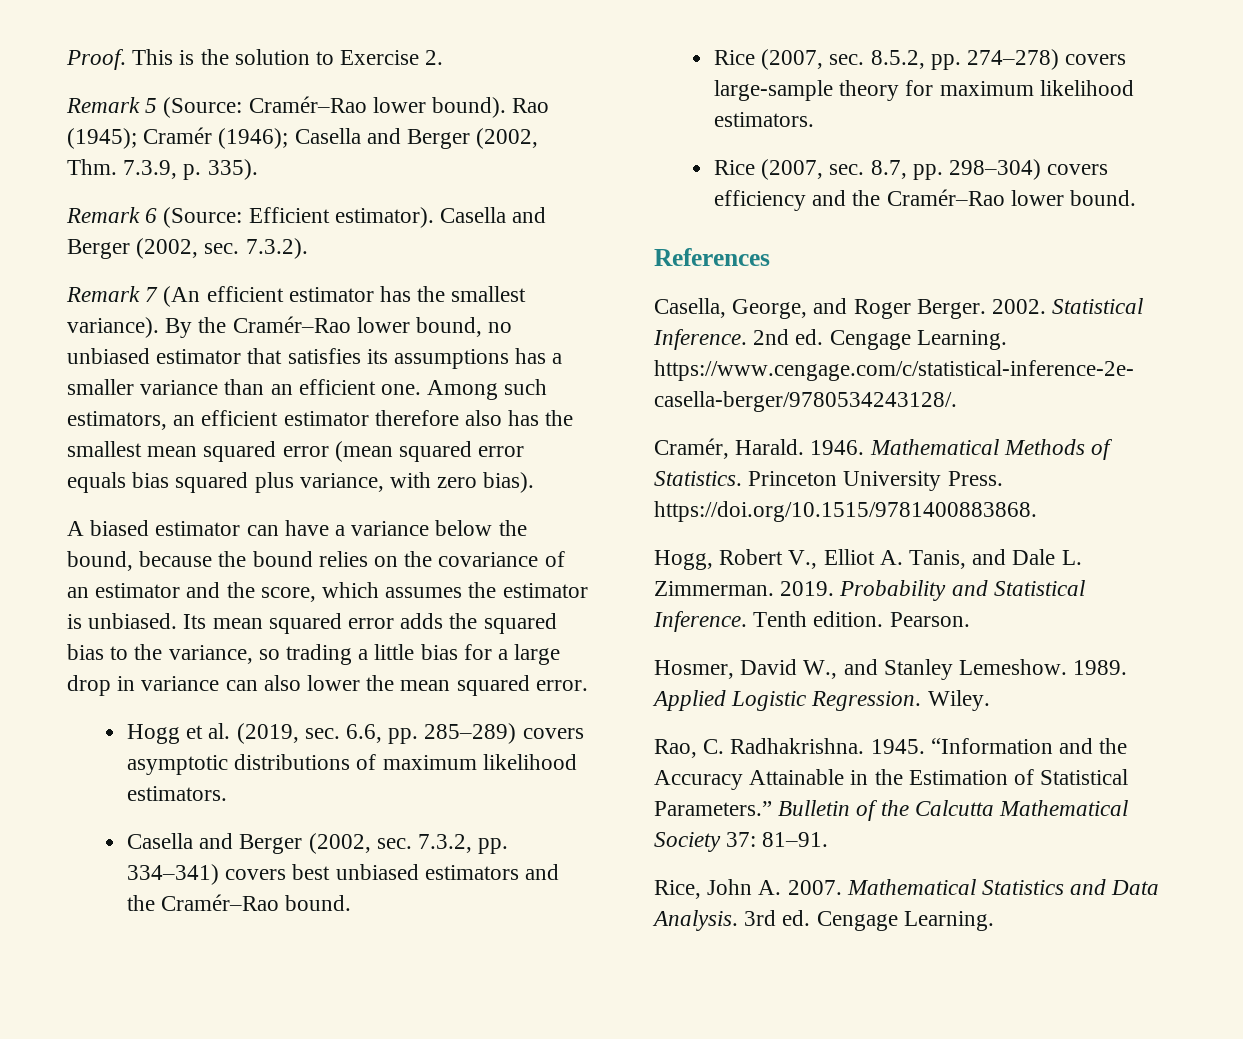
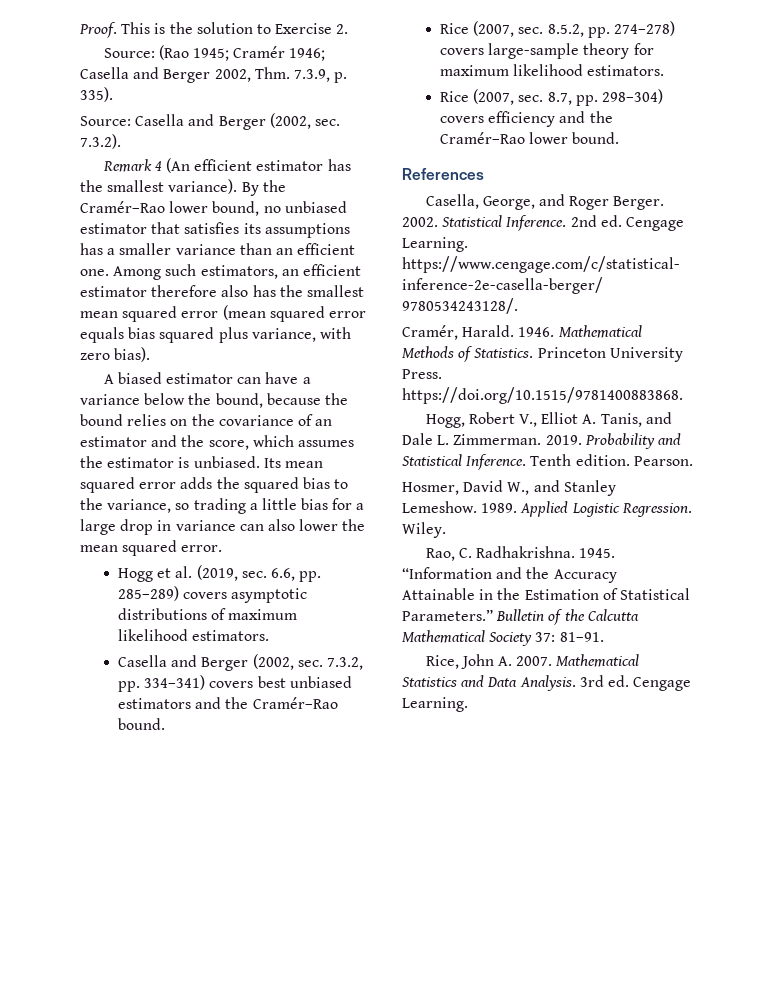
[66,96,550,118] [67,127,539,149] Remark 5 (Source: Cramér–Rao lower bound). Rao (1945); Cramér (1946); Casella and Berger (2002, -> [103,45,326,61] [80,67,251,83] Source: (Rao 1945; Cramér 1946; Casella and Berger 2002,
[66,207,434,228] Remark 6 (Source: Efficient estimator). -> [80,116,131,126] Source:
[145,287,159,302] 7 -> [154,161,162,171] 4

